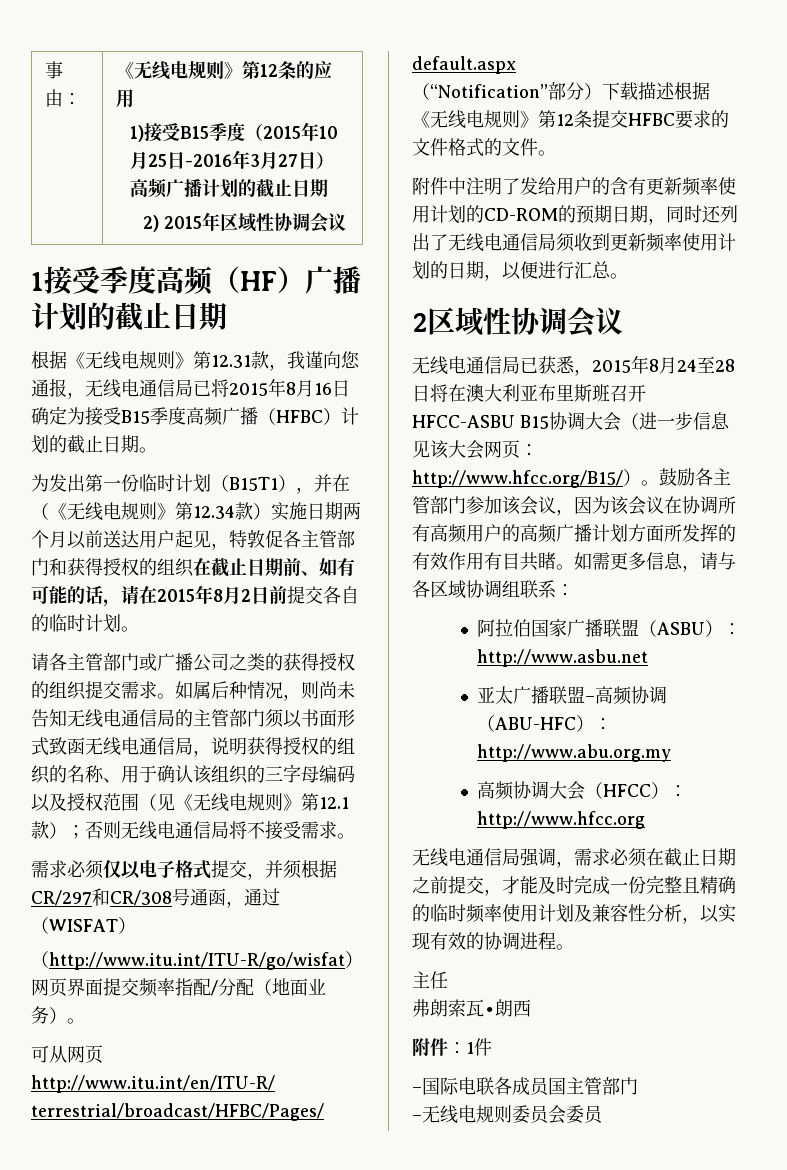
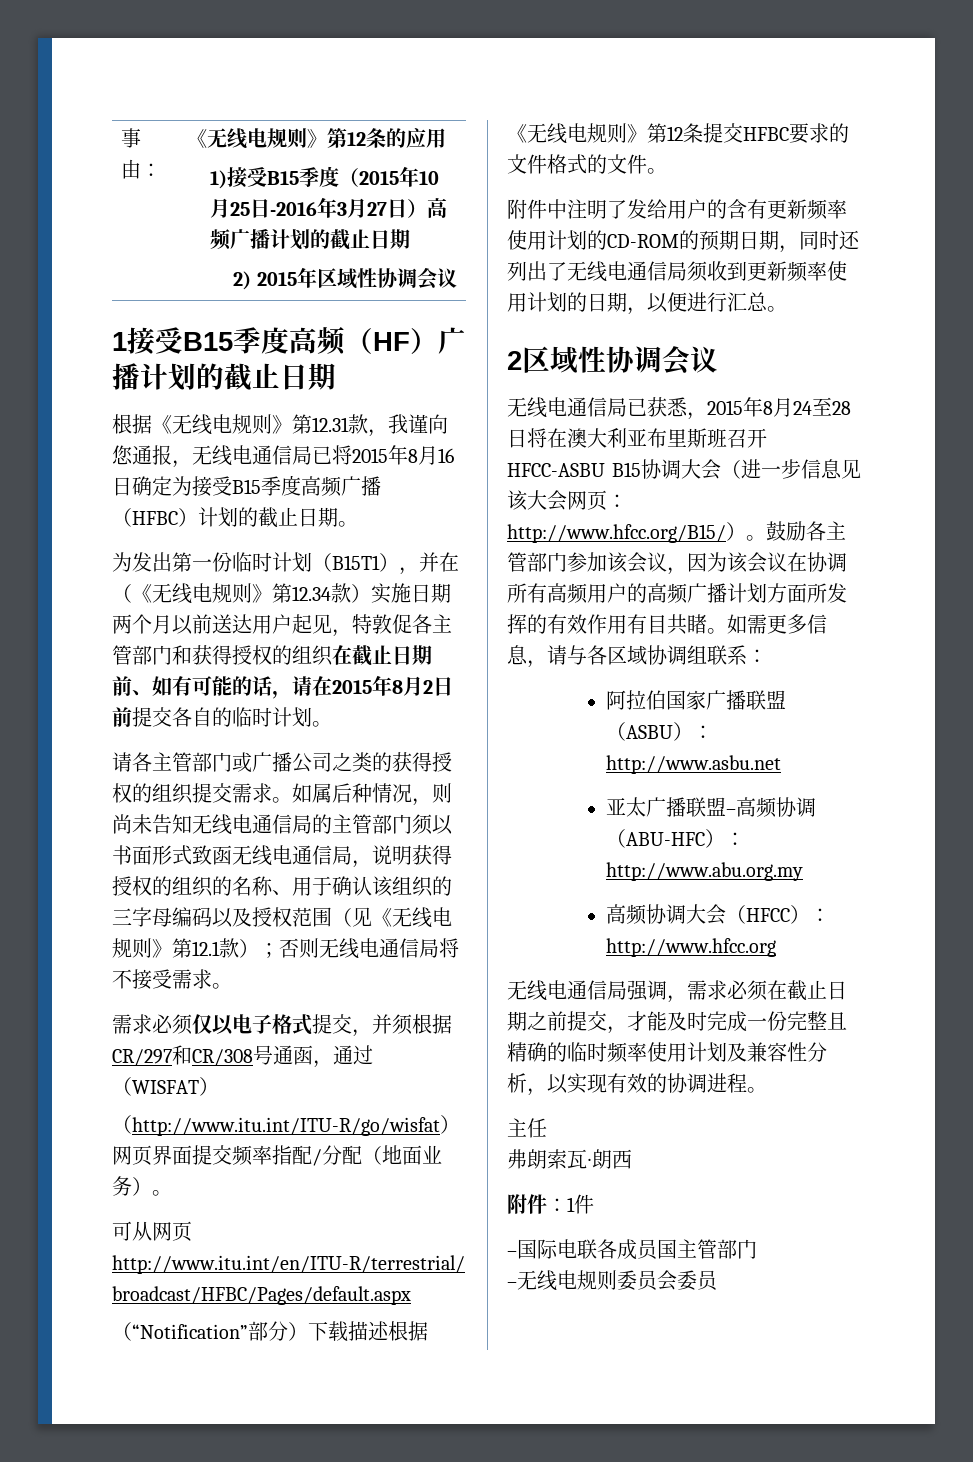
(100, 280) none -> [183,332,233,351] B15

